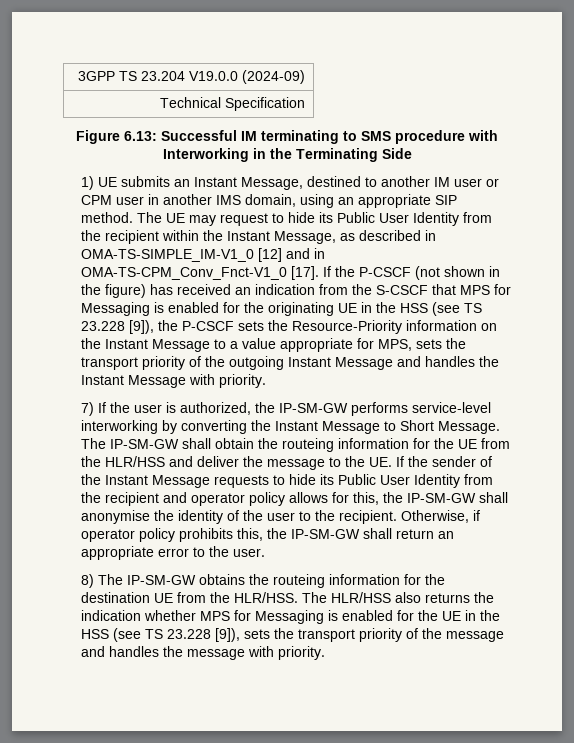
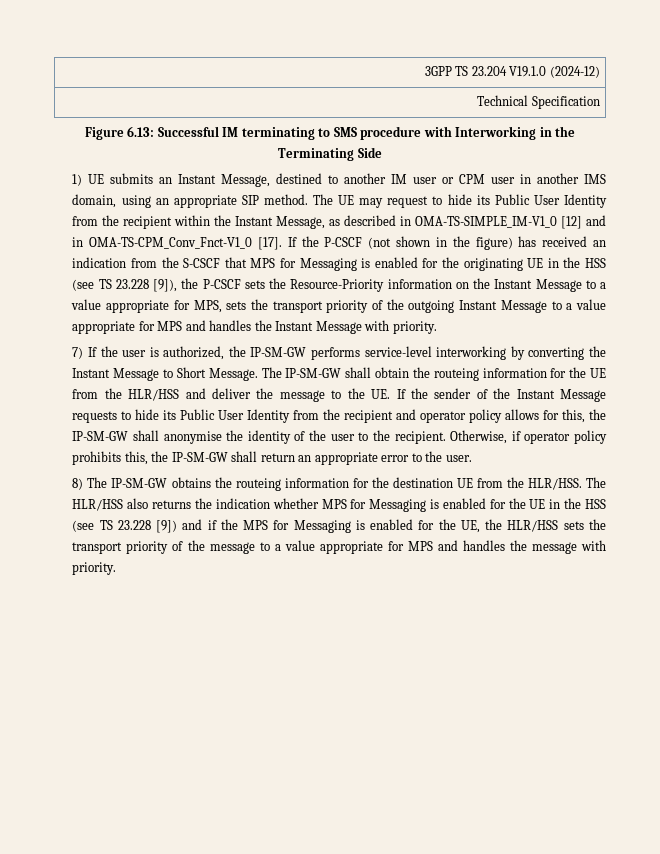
[188,70,305,84] V19.0.0 (2024-09) -> [509,66,600,78] V19.1.0 (2024-12)
(393, 363) none -> [551,299,606,310] [72,321,183,334] to a value appropriate for MPS
[214,628,240,642] [9]), -> [156,519,559,533] [9]) and if the MPS for Messaging is enabled for the UE, the HLR/HSS
(504, 636) none -> [259,540,433,554] to a value appropriate for MPS

